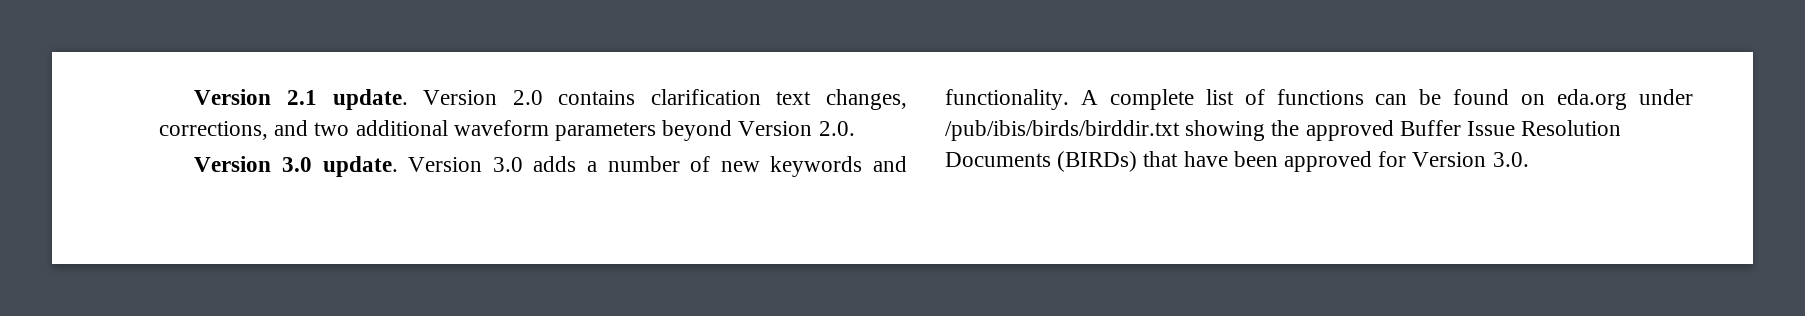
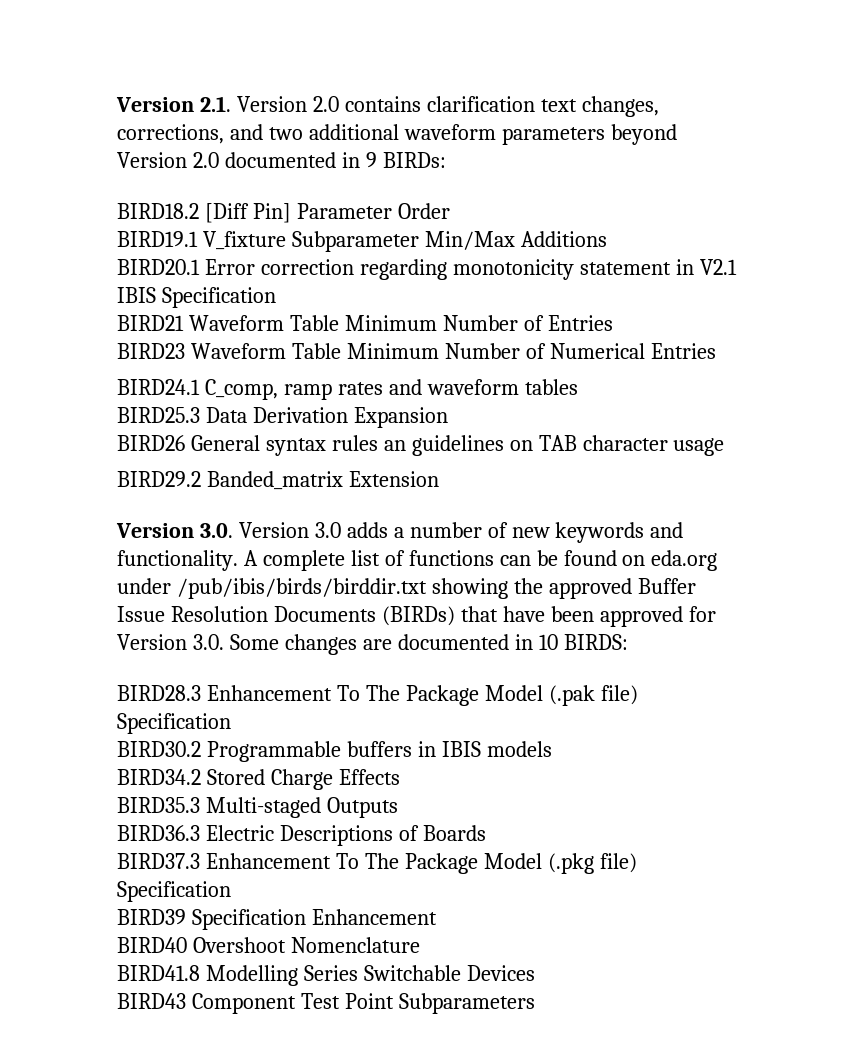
[194,89,408,110] Version 2.1 update. -> [116,96,231,112] Version 2.1.
[818,121,855,136] [194,156,398,177] 2.0. // Version 3.0 update. -> [192,152,446,168] [117,203,450,223] [117,231,607,252] [117,259,737,280] [117,287,276,308] [117,315,613,331] [117,343,716,359] [117,379,578,400] [117,407,448,428] [117,435,725,456] [117,471,439,490] [116,523,233,538] 2.0 documented in 9 BIRDs: // BIRD18.2 [Diff Pin] Parameter Order // BIRD19.1 V_fixture Subparameter Min/Max Additions // BIRD20.1 Error correction regarding monotonicity statement in V2.1 IBIS Specification // BIRD21 Waveform Table Minimum Number of Entries // BIRD23 Waveform Table Minimum Number of Numerical Entries // BIRD24.1 C_comp, ramp rates and waveform tables // BIRD25.3 Data Derivation Expansion // BIRD26 General syntax rules an guidelines on TAB character usage // BIRD29.2 Banded_matrix Extension // Version 3.0.
(1529, 159) none -> [229,634,628,655] [117,685,638,706] [117,713,231,734] [117,741,552,762] [117,769,400,790] [117,797,398,818] [117,825,486,846] [117,853,637,874] [117,881,231,902] [117,909,437,930] [117,937,420,953] [117,965,535,986] [117,993,535,1014] Some changes are documented in 10 BIRDS: // BIRD28.3 Enhancement To The Package Model (.pak file) Specification // BIRD30.2 Programmable buffers in IBIS models // BIRD34.2 Stored Charge Effects // BIRD35.3 Multi-staged Outputs // BIRD36.3 Electric Descriptions of Boards // BIRD37.3 Enhancement To The Package Model (.pkg file) Specification // BIRD39 Specification Enhancement // BIRD40 Overshoot Nomenclature // BIRD41.8 Modelling Series Switchable Devices // BIRD43 Component Test Point Subparameters

